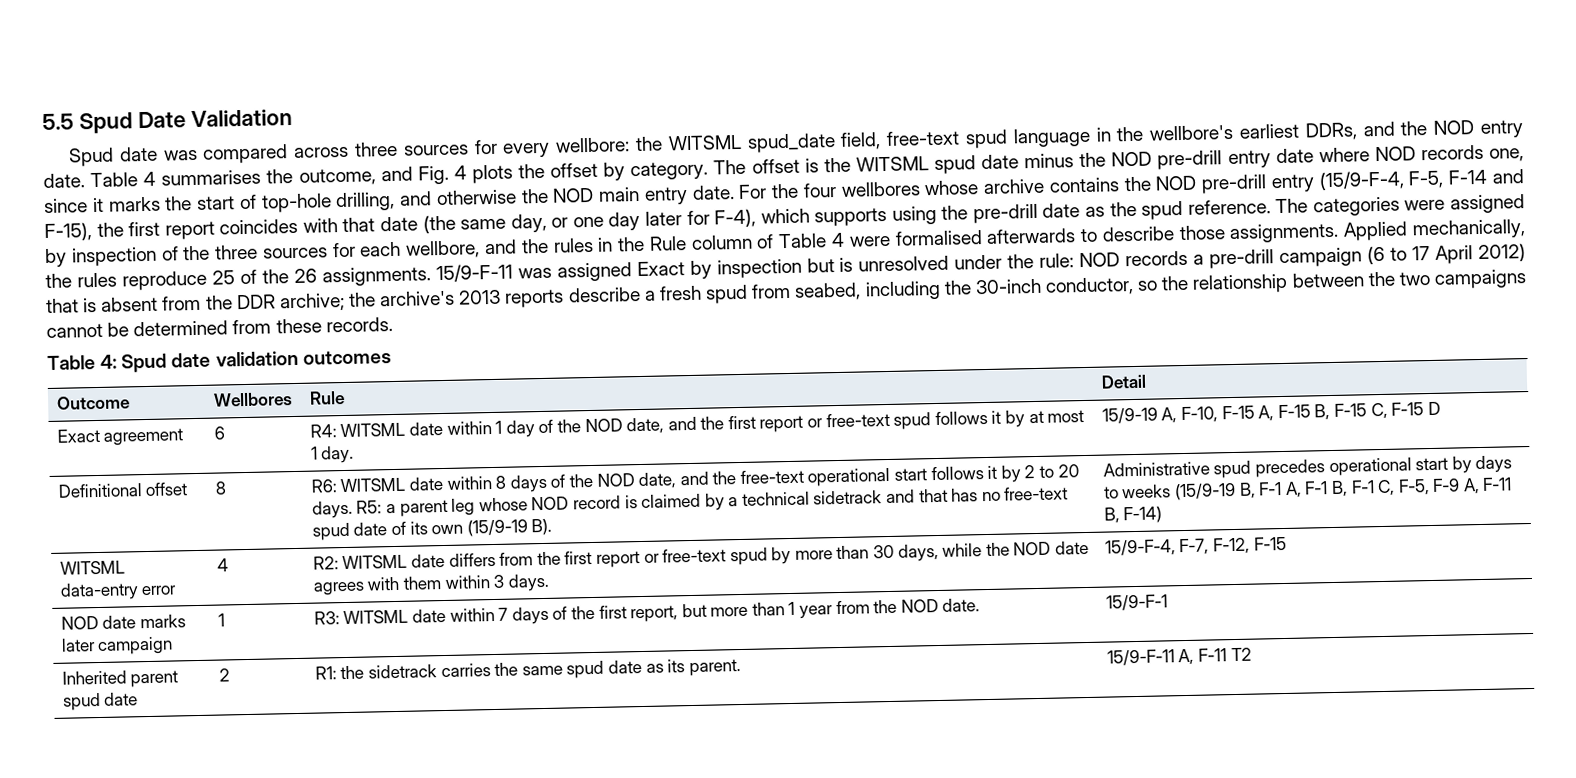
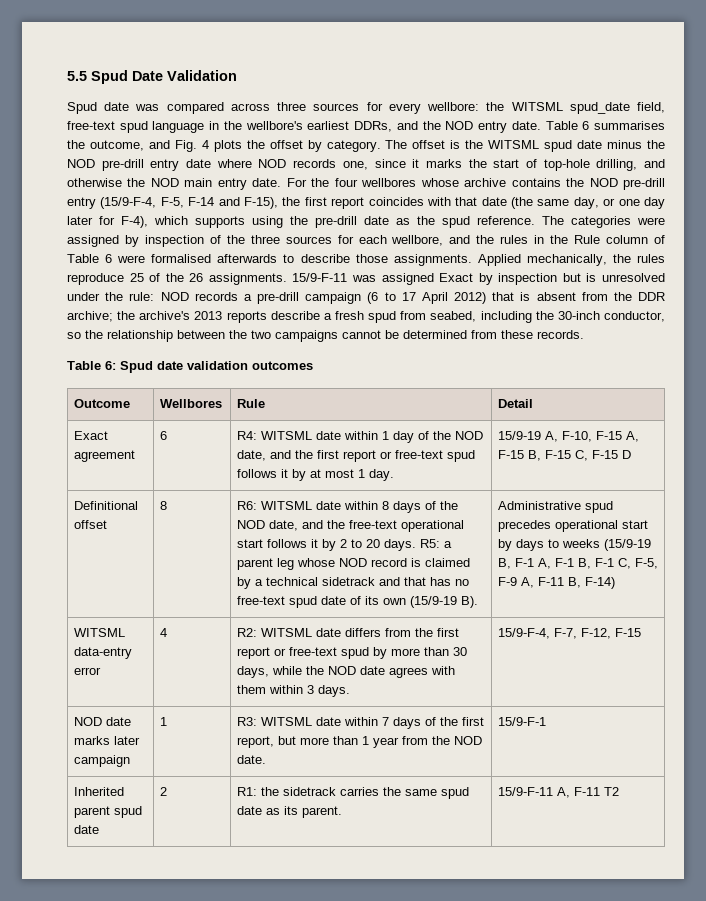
[143,171,157,187] 4 -> [582,121,590,130] 6
[831,232,846,248] 4 -> [105,254,113,263] 6
[100,354,118,369] 4: -> [105,361,116,370] 6:

